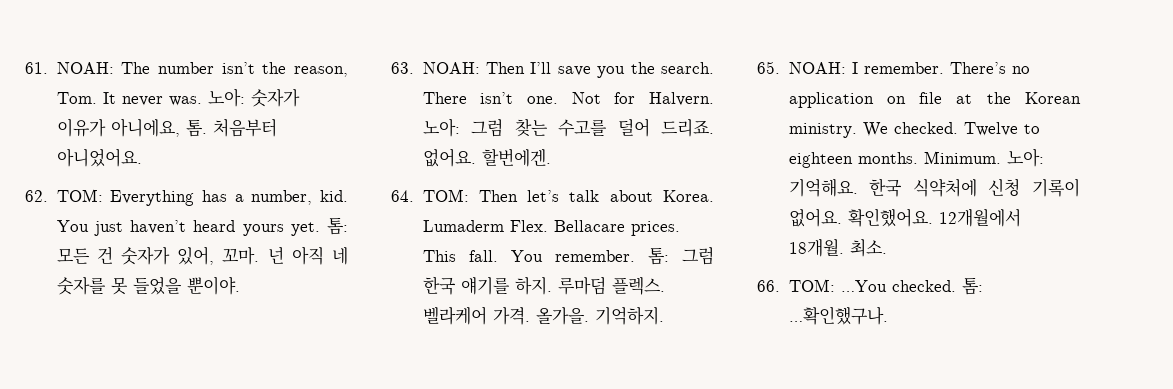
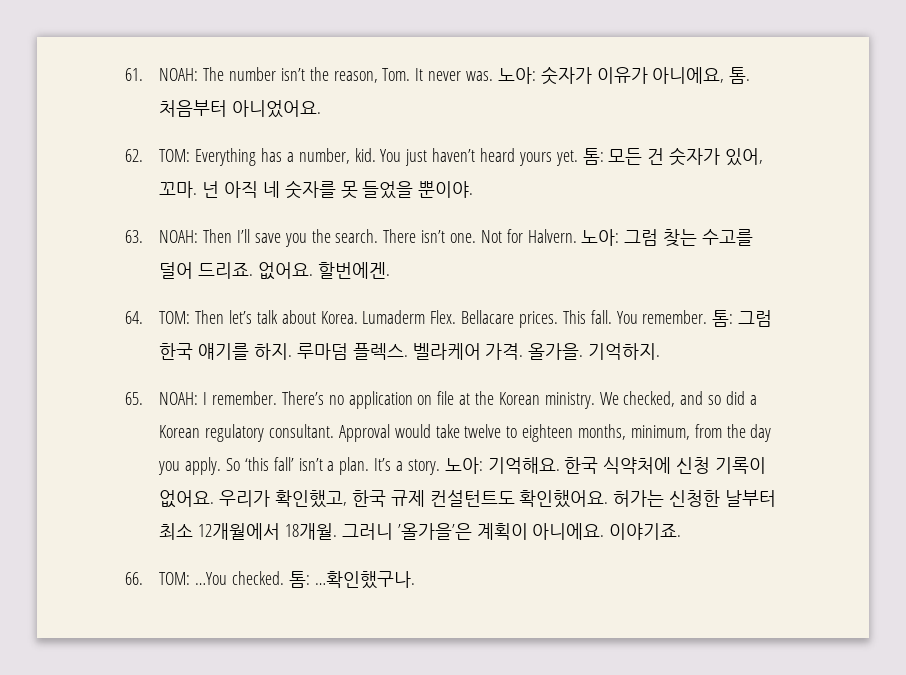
[893,122,1040,136] [788,151,1001,168] checked. Twelve to eighteen months. Minimum. -> [623,391,757,407] [159,424,772,442] [158,457,440,475] checked, and so did a Korean regulatory consultant. Approval would take twelve to eighteen months, minimum, from the day you apply. So ‘this fall’ isn’t a plan. It’s a story.
[847,208,1021,227] [788,238,887,257] 확인했어요. 12개월에서 18개월. 최소. -> [219,490,776,508] [159,523,682,540] 우리가 확인했고, 한국 규제 컨설턴트도 확인했어요. 허가는 신청한 날부터 최소 12개월에서 18개월. 그러니 ’올가을’은 계획이 아니에요. 이야기죠.

